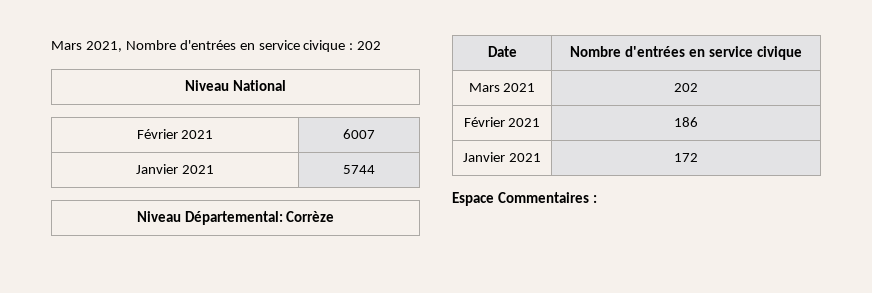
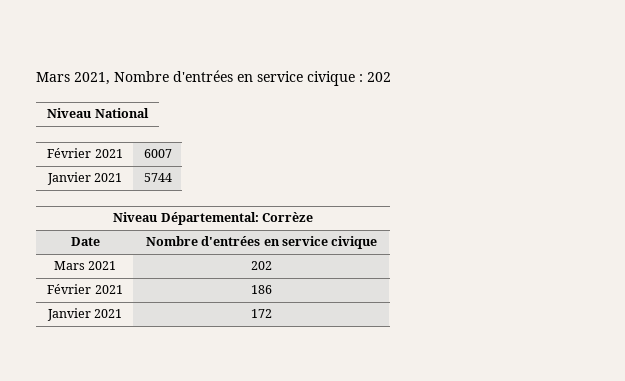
[452,192,597,206] // Espace Commentaires : -> (272, 313) none

